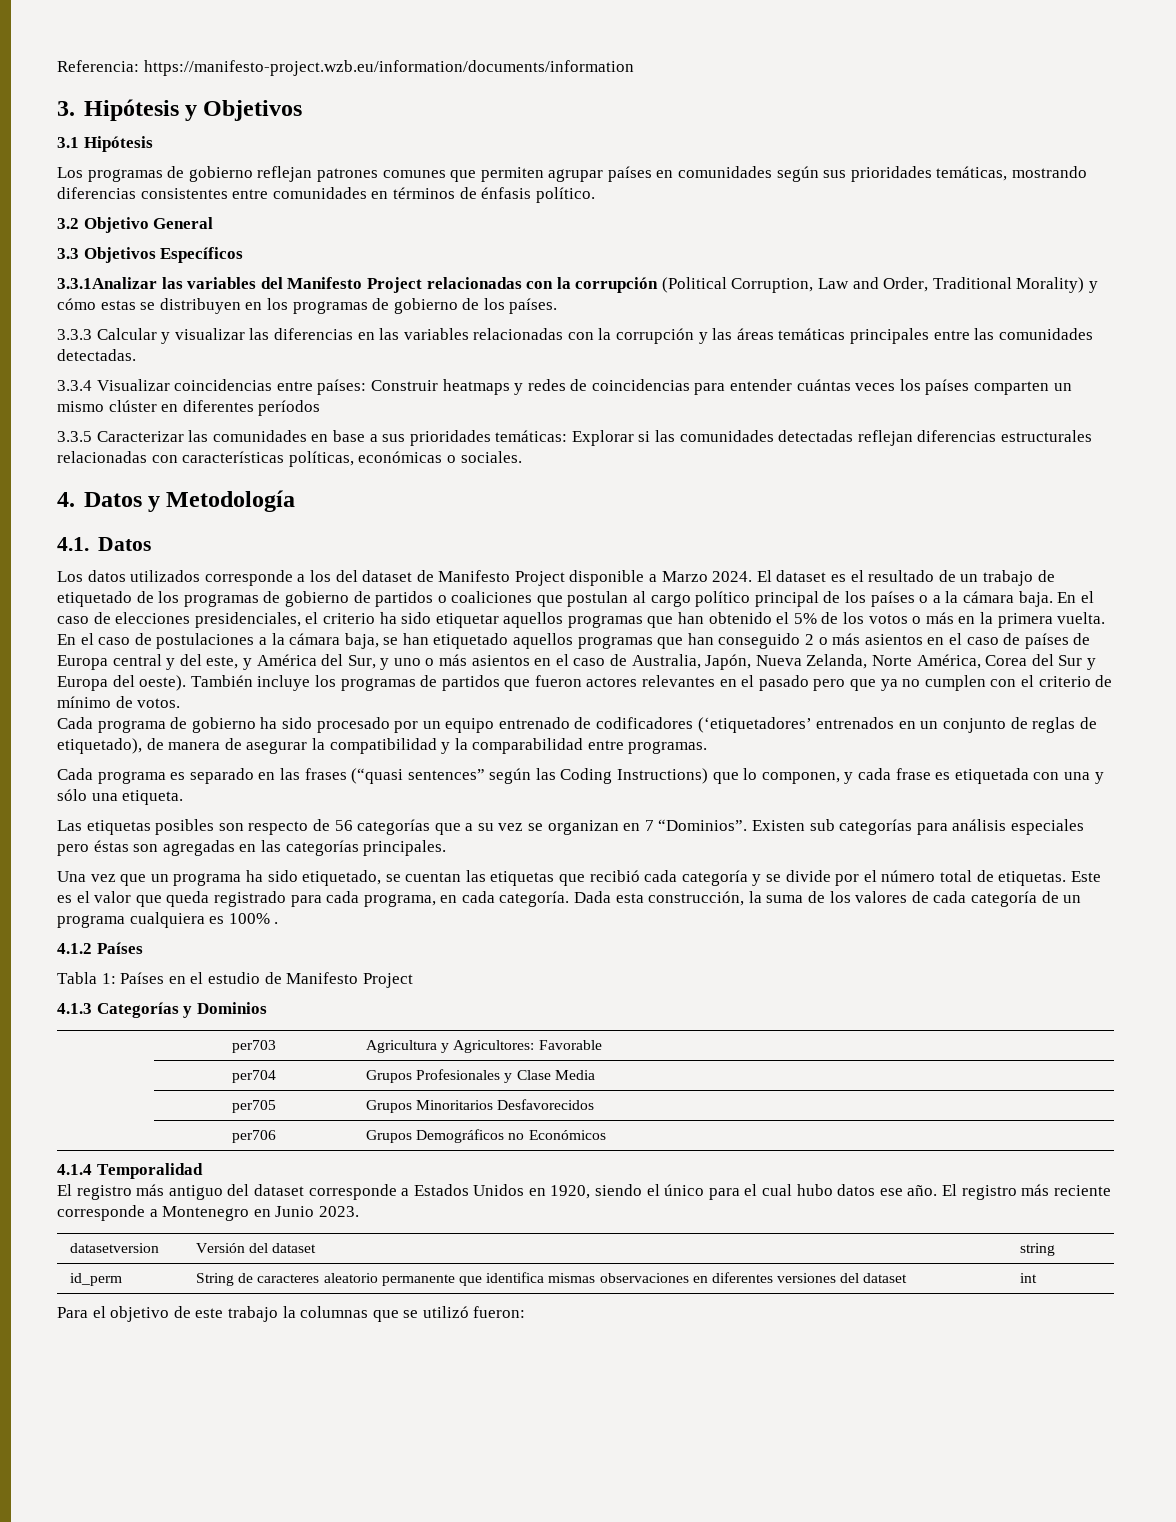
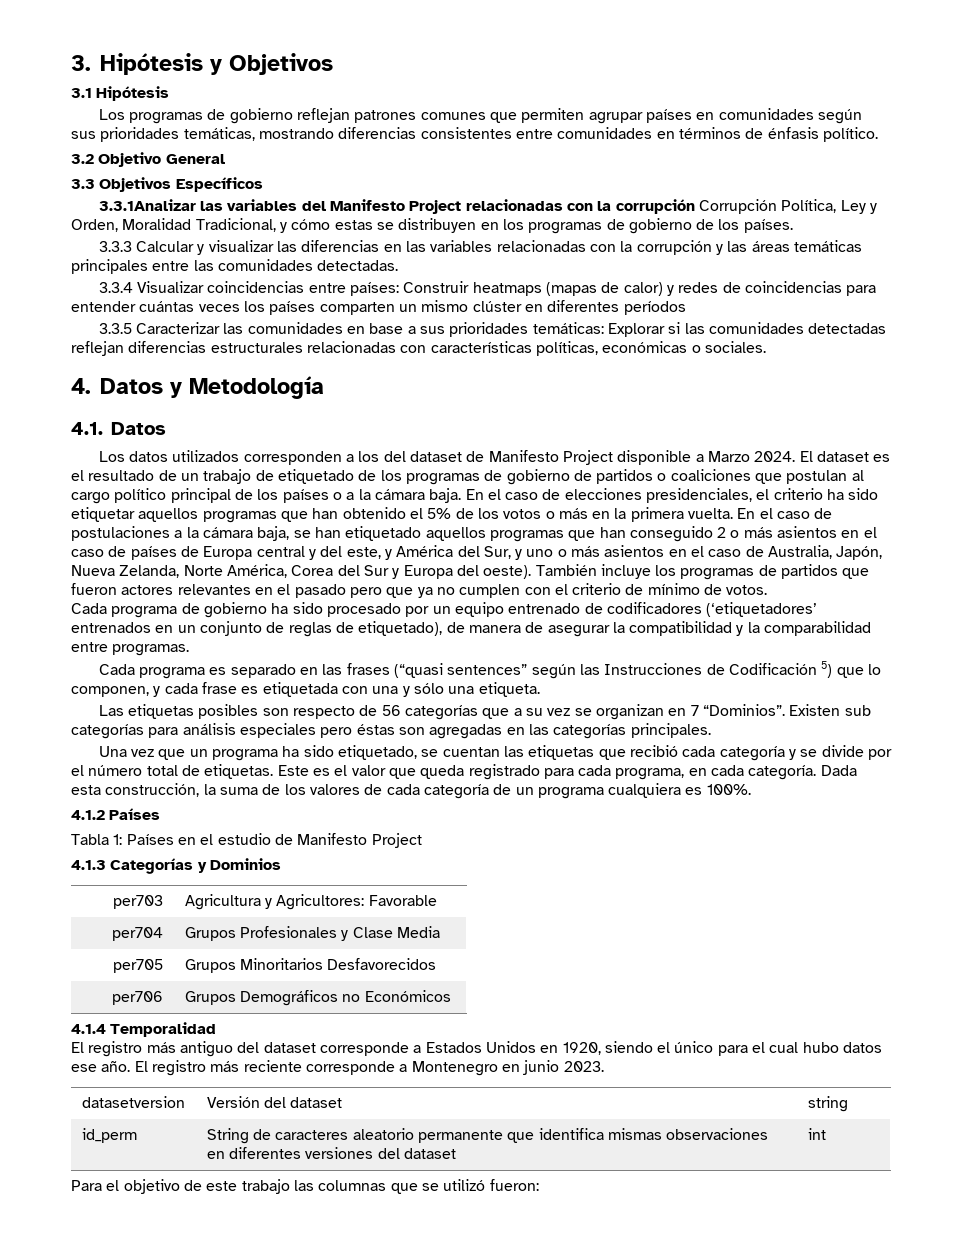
[57,60,634,76] Referencia: https://manifesto-project.wzb.eu/information/documents/information // -> (71, 63) none
[661,277,1085,293] (Political Corruption, Law and Order, Traditional Morality) -> [699,199,877,214] [71,218,276,232] Corrupción Política, Ley y Orden, Moralidad Tradicional,
(510, 387) none -> [546,282,663,296] (mapas de calor)
[204,570,293,586] corresponde -> [243,451,342,465] corresponden
[560,768,709,784] Coding Instructions) -> [604,661,833,678] Instrucciones de Codificación 5)
[228,913,279,924] 100% . -> [706,784,751,795] 100%.
[275,1206,315,1217] Junio -> [523,1060,560,1075] junio
[282,1306,296,1318] la -> [293,1180,314,1191] las

